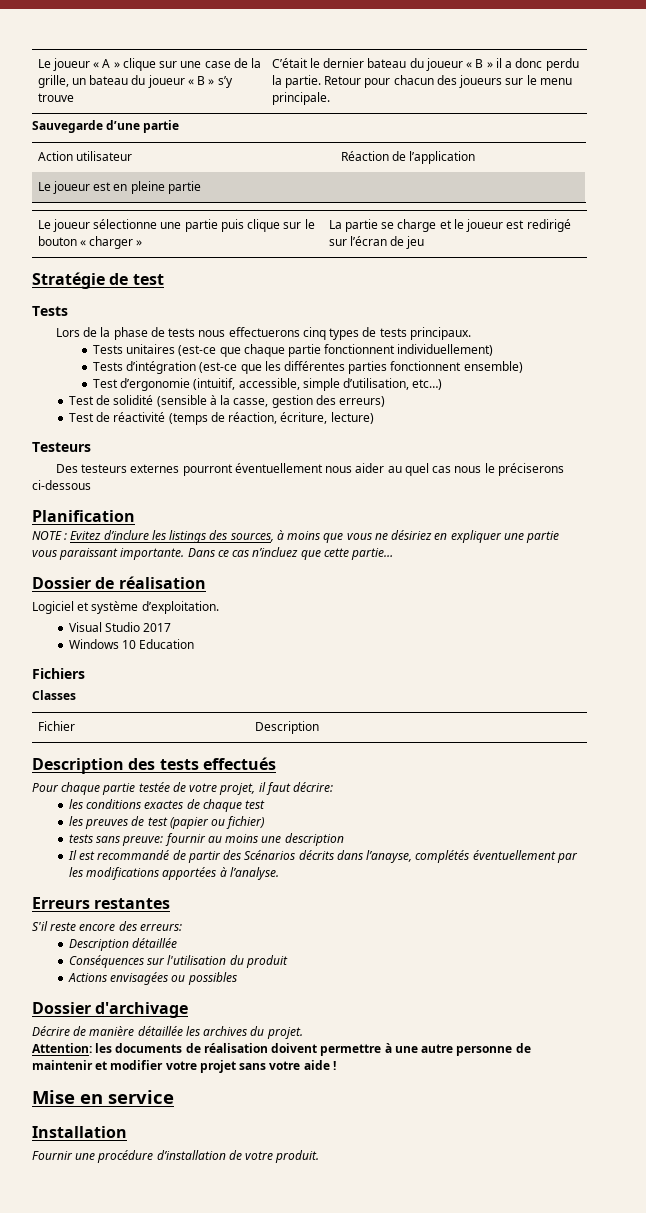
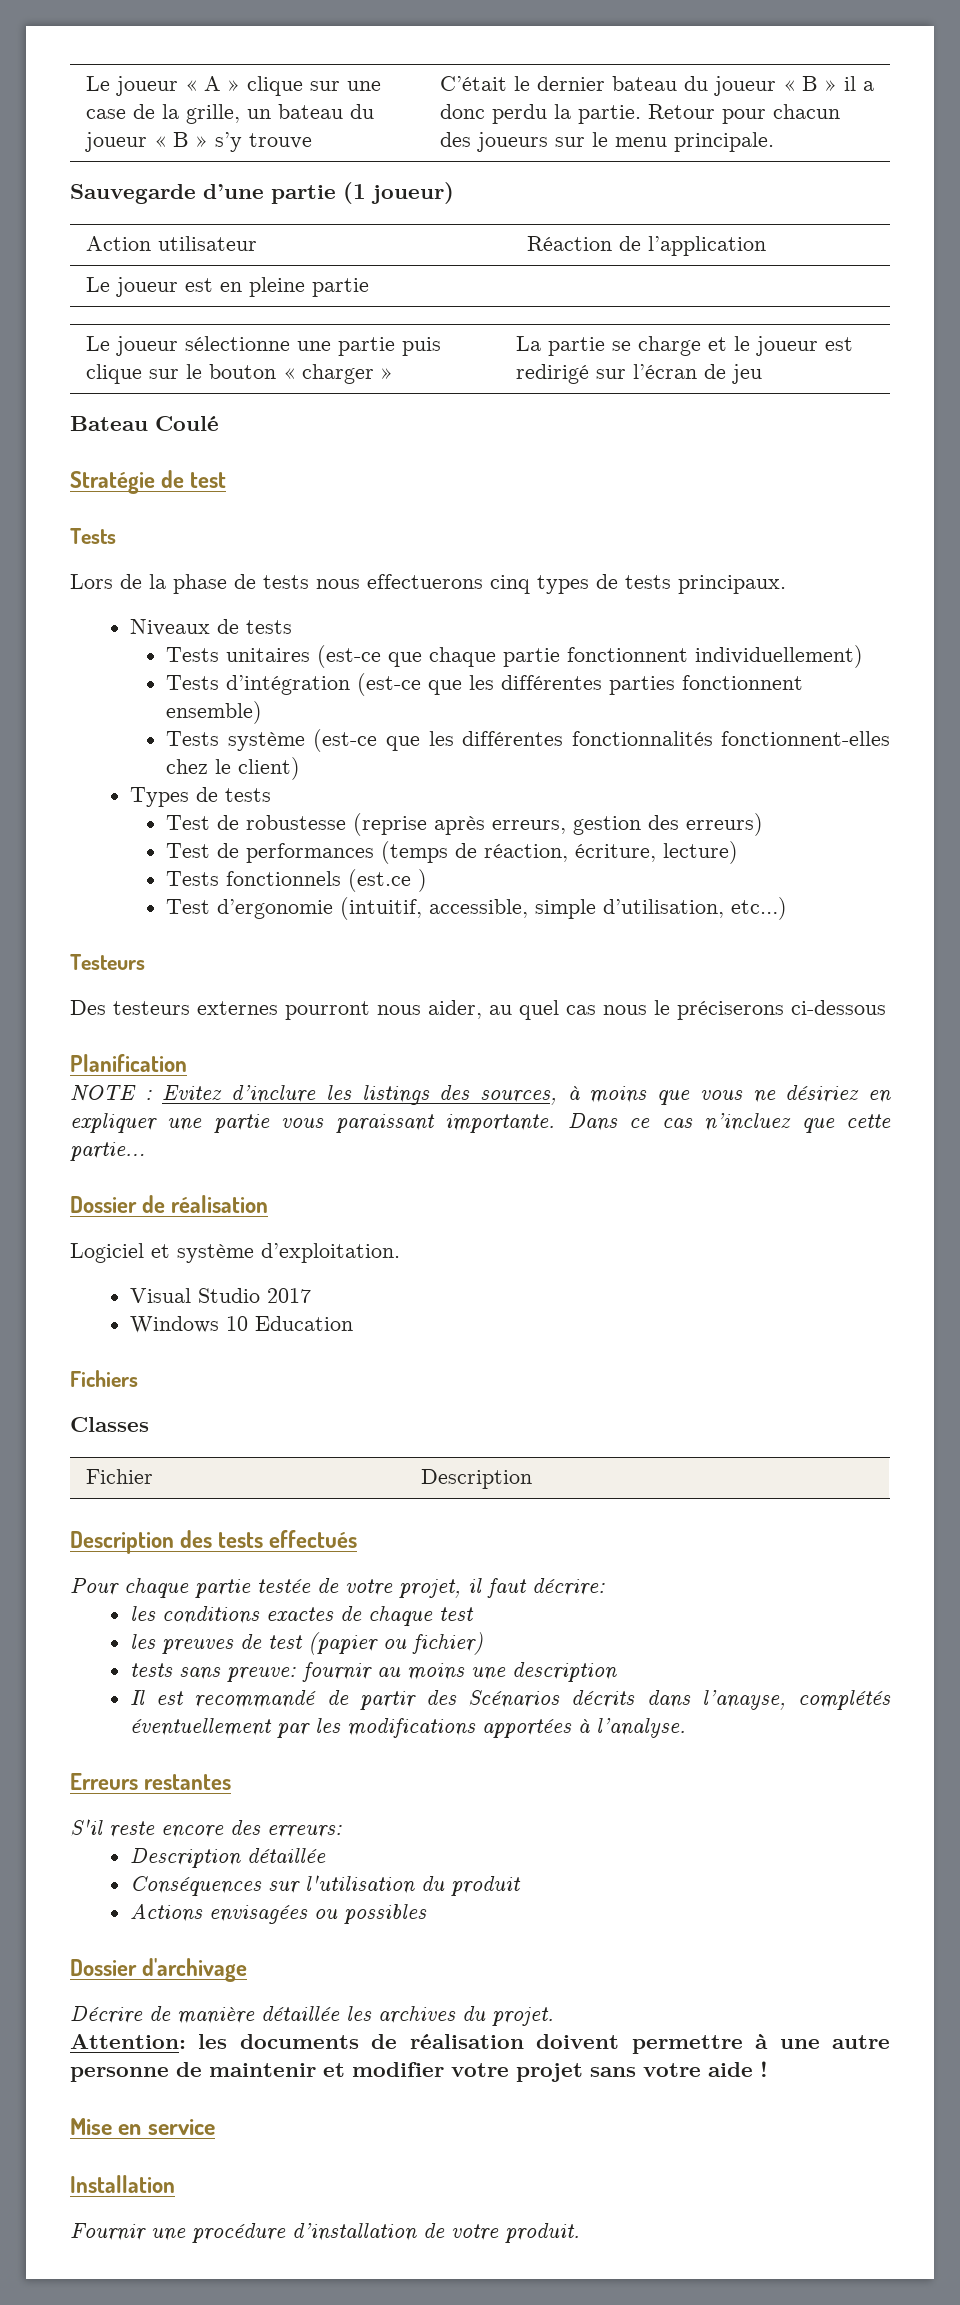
(180, 126) none -> [343,182,454,204] (1 joueur)
(425, 242) none -> [70,416,219,431] // Bateau Coulé
(471, 333) none -> [130,619,293,636] // Niveaux de tests
(523, 367) none -> [166,729,890,752] [166,757,301,780] [130,787,272,807] [166,813,764,836] [166,841,739,864] [166,869,428,892] // Tests système (est-ce que les différentes fonctionnalités fonctionnent-elles chez le client) // Types de tests // Test de robustesse (reprise après erreurs, gestion des erreurs) // Test de performances (temps de réaction, écriture, lecture) // Tests fonctionnels (est.ce )
[69,395,386,408] [69,412,374,425] // Test de solidité (sensible à la casse, gestion des erreurs) // Test de réactivité (temps de réaction, écriture, lecture) -> (788, 908) none
[234,463,385,473] éventuellement nous aider -> [377,1000,482,1019] nous aider,

